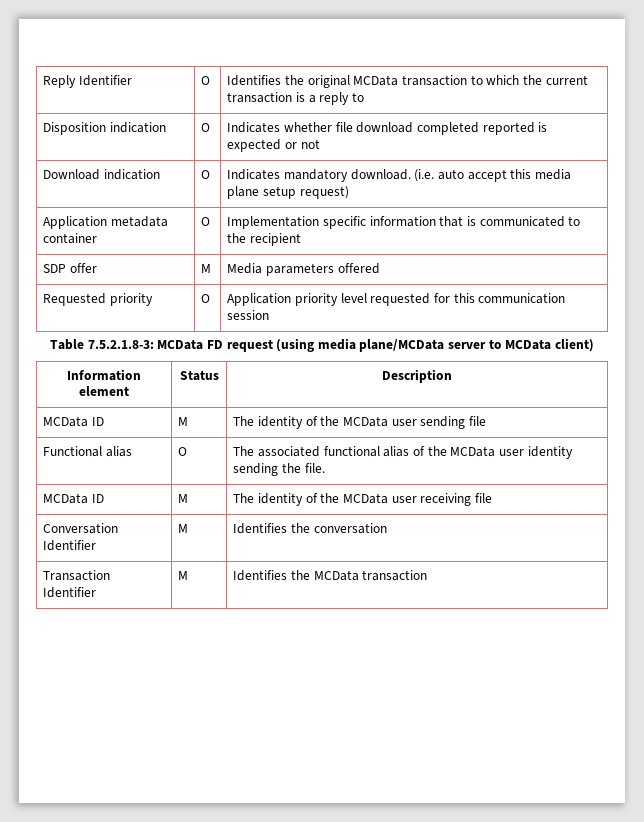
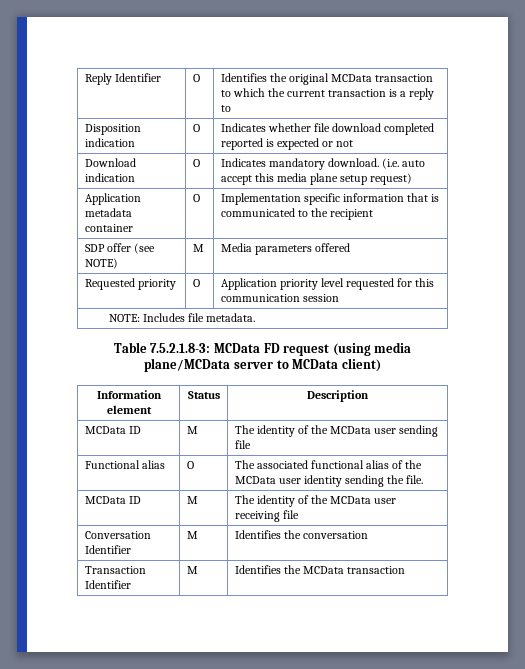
(98, 268) none -> [133,243,155,254] [84,258,118,269] (see NOTE)
(270, 315) none -> [108,313,256,322] // NOTE: Includes file metadata.

